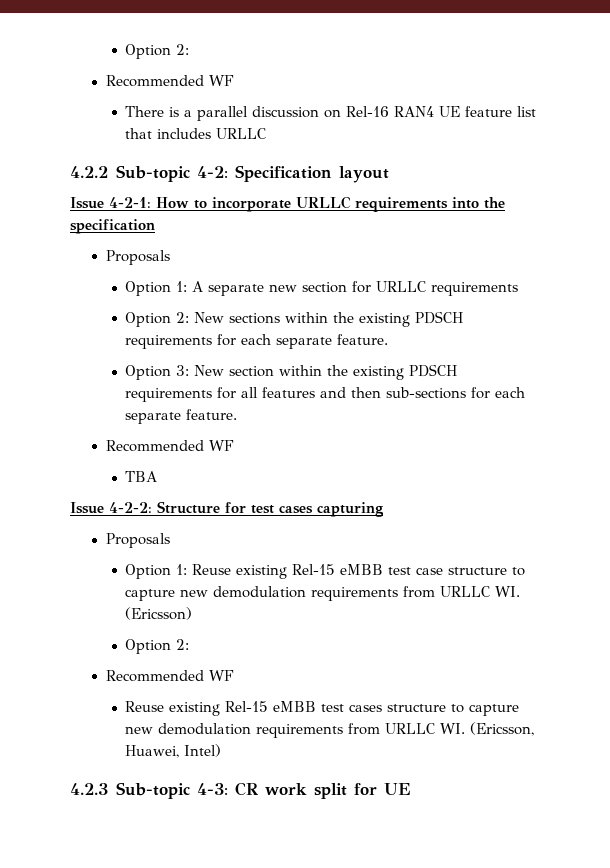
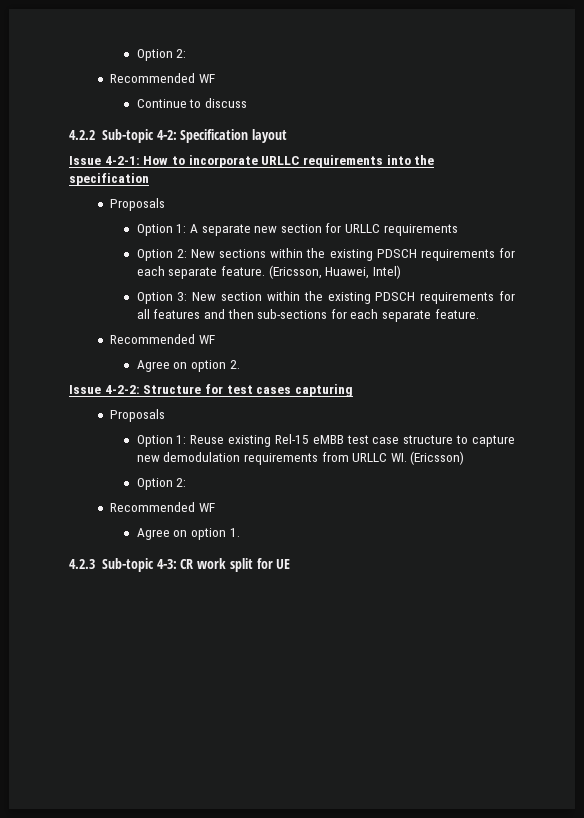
[125,44,190,59] [105,75,234,87] [125,106,537,121] [125,128,267,139] Option 2: // Recommended WF // There is a parallel discussion on Rel-16 RAN4 UE feature list that includes URLLC -> [136,49,187,61] [110,73,215,83] [136,98,247,108] Option 2: // Recommended WF // Continue to discuss
(389, 339) none -> [268,265,401,279] (Ericsson, Huawei, Intel)
[125,471,158,482] TBA -> [136,360,240,372] Agree on option 2.
[125,701,520,716] [125,722,535,738] [125,744,222,758] Reuse existing Rel-15 eMBB test cases structure to capture new demodulation requirements from URLLC WI. (Ericsson, Huawei, Intel) -> [136,528,240,540] Agree on option 1.

